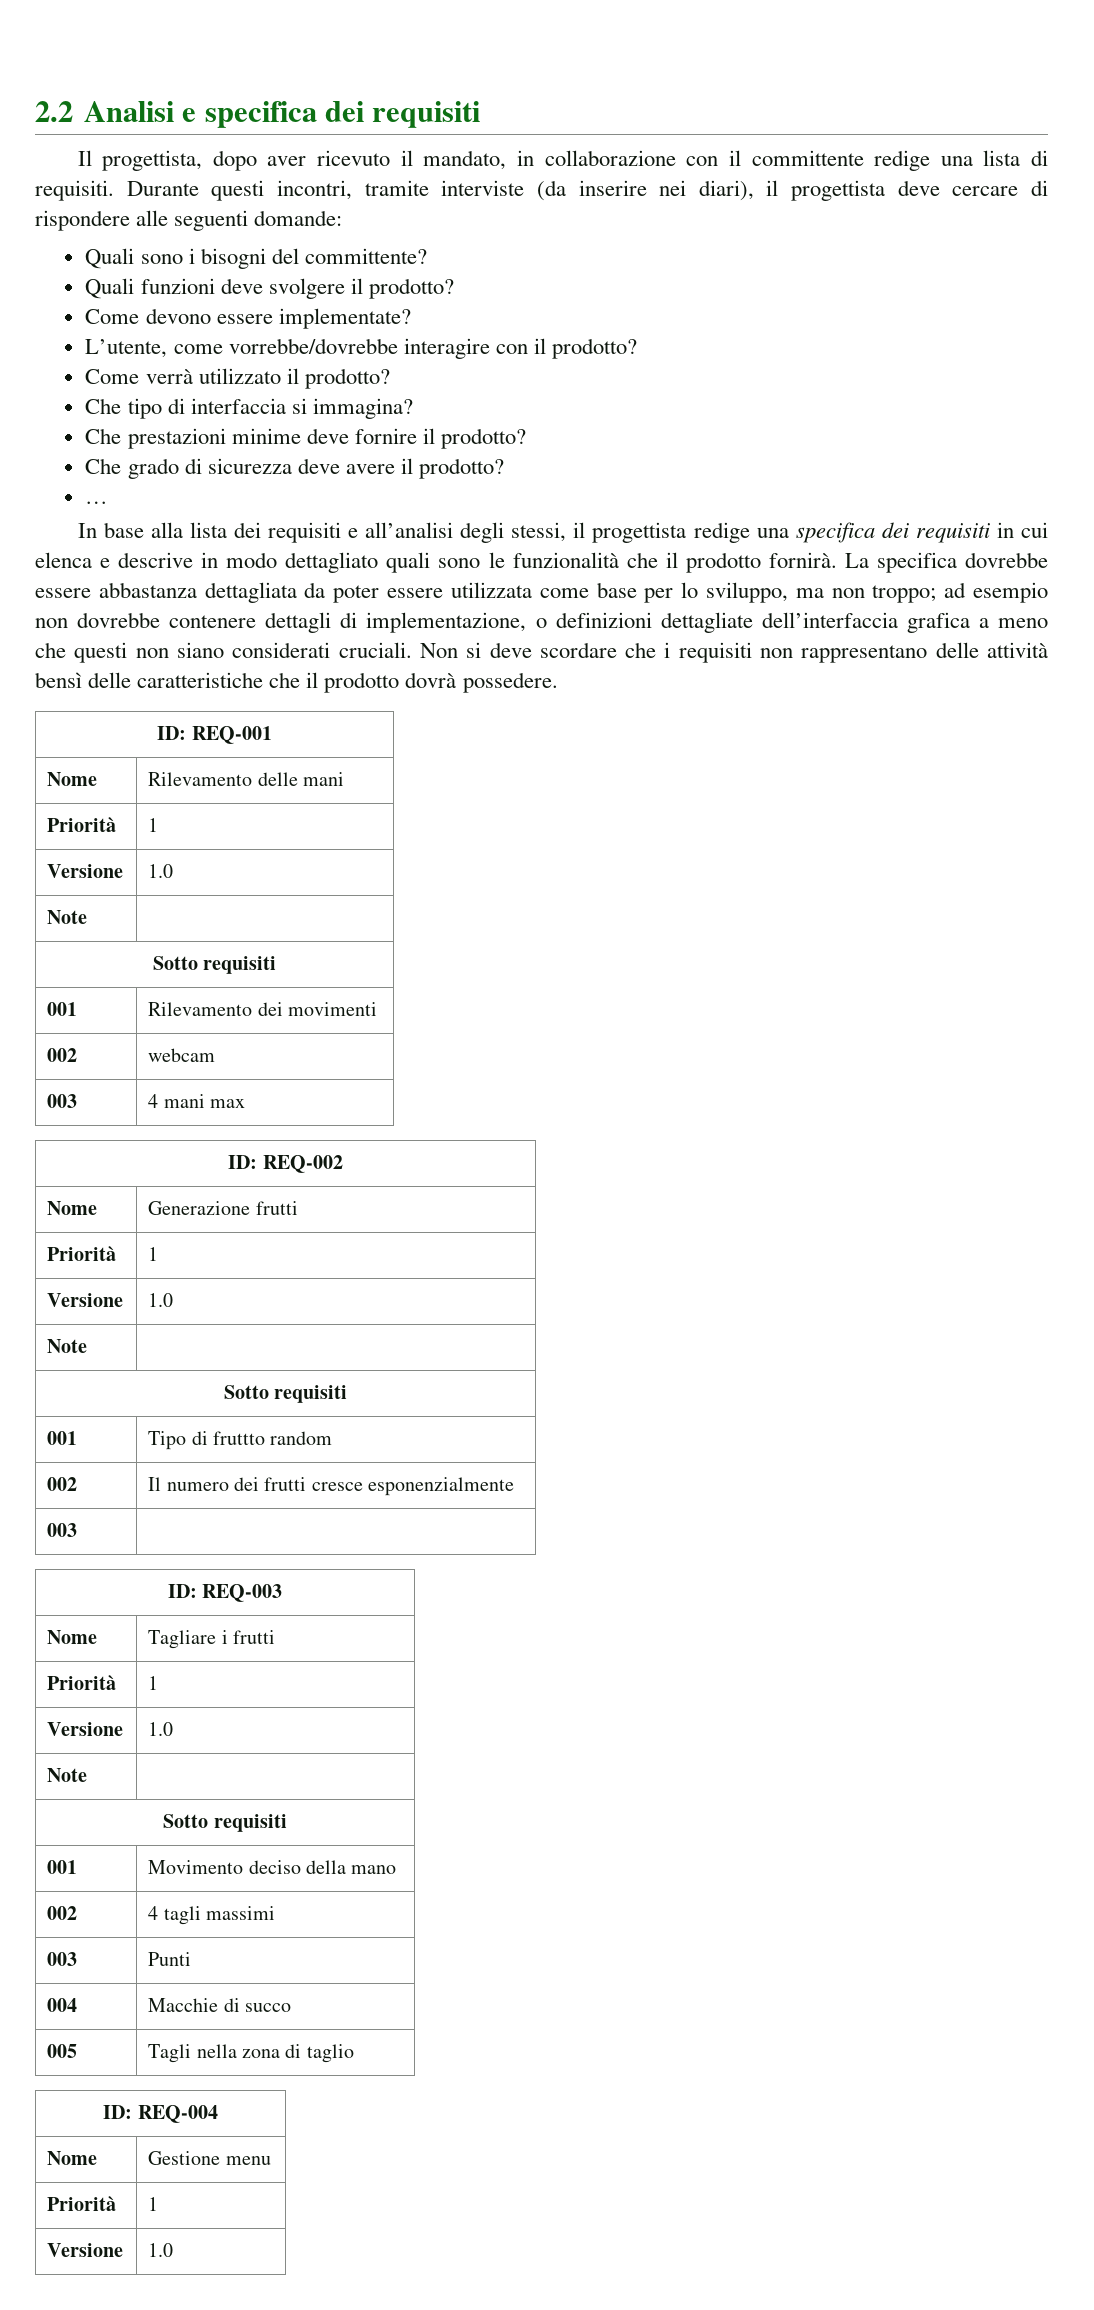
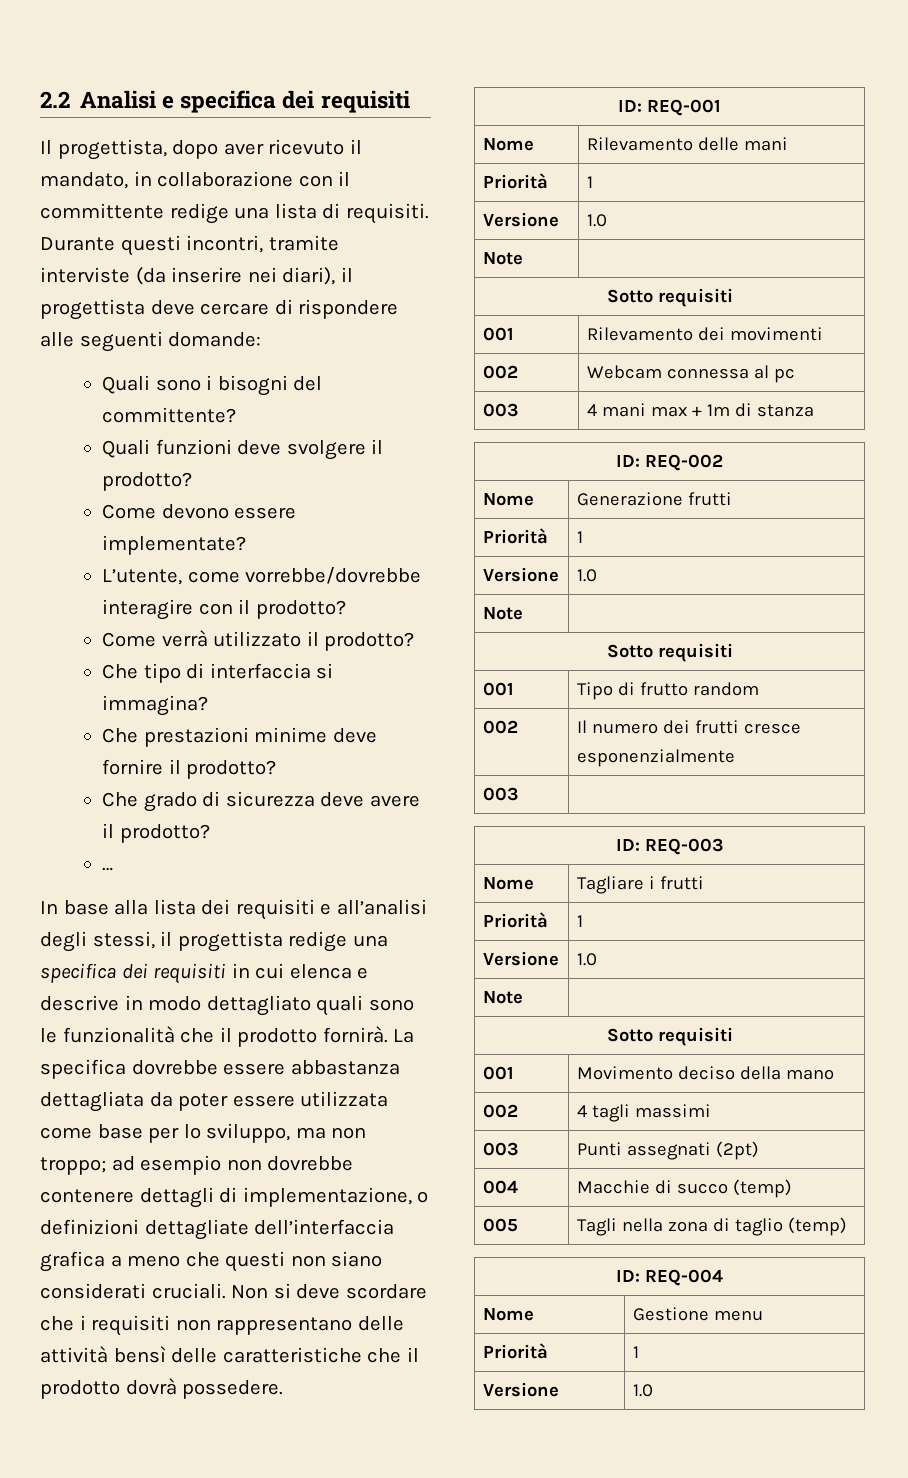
[148,1048,216,1062] webcam -> [586,365,795,383] Webcam connessa al pc
(246, 1103) none -> [691,403,814,417] + 1m di stanza
[213,1431,266,1445] fruttto -> [639,682,688,696] frutto
(192, 1959) none -> [626,1141,759,1160] assegnati (2pt)
(292, 2007) none -> [732,1179,792,1198] (temp)
(354, 2053) none -> [787,1217,847,1236] (temp)

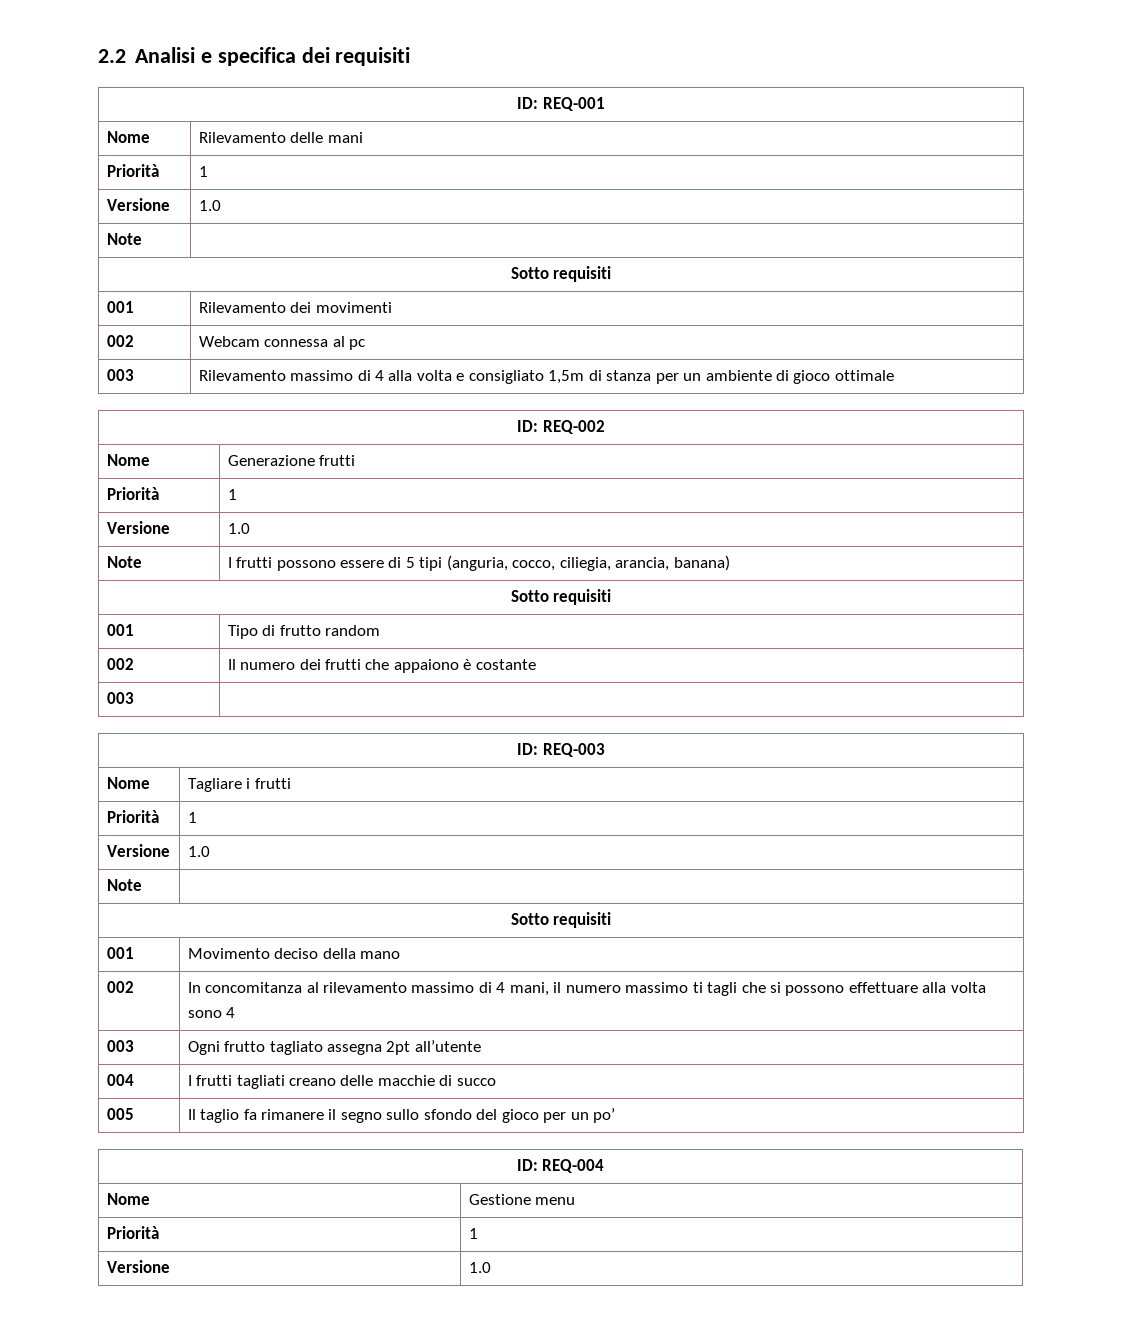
[40,139,362,160] [40,171,351,189] [40,203,429,224] [40,235,339,256] [40,267,353,285] [40,299,399,320] [40,331,262,352] [102,375,323,396] [102,407,237,423] [102,439,384,460] [102,472,193,491] [102,504,297,519] [102,535,247,555] [102,567,422,585] [102,599,346,620] [102,630,415,651] [102,663,334,683] [102,695,209,716] [102,727,377,747] [102,759,277,779] [102,791,420,812] [102,823,210,843] [102,867,114,871] [40,899,427,920] [40,931,388,952] [40,963,369,984] [40,995,414,1016] [40,1026,415,1047] [40,1059,400,1079] [40,1091,389,1112] [40,1123,367,1143] [40,1155,354,1175] [40,1187,429,1208] [40,1219,395,1240] [40,1251,383,1272] [40,1283,427,1299] [40,1315,404,1336] [40,1346,419,1363] [40,1378,284,1399] // Il progettista, dopo aver ricevuto il mandato, in collaborazione con il committente redige una lista di requisiti. Durante questi incontri, tramite interviste (da inserire nei diari), il progettista deve cercare di rispondere alle seguenti domande: // Quali sono i bisogni del committente? // Quali funzioni deve svolgere il prodotto? // Come devono essere implementate? // L’utente, come vorrebbe/dovrebbe interagire con il prodotto? // Come verrà utilizzato il prodotto? // Che tipo di interfaccia si immagina? // Che prestazioni minime deve fornire il prodotto? // Che grado di sicurezza deve avere il prodotto? // … // In base alla lista dei requisiti e all’analisi degli stessi, il progettista redige una specifica dei requisiti in cui elenca e descrive in modo dettagliato quali sono le funzionalità che il prodotto fornirà. La specifica dovrebbe essere abbastanza dettagliata da poter essere utilizzata come base per lo sviluppo, ma non troppo; ad esempio non dovrebbe contenere dettagli di implementazione, o definizioni dettagliate dell’interfaccia grafica a meno che questi non siano considerati cruciali. Non si deve scordare che i requisiti non rappresentano delle attività bensì delle caratteristiche che il prodotto dovrà possedere. -> (411, 56) none
[586,403,814,417] 4 mani max + 1m di stanza -> [198,370,894,384] Rilevamento massimo di 4 alla volta e consigliato 1,5m di stanza per un ambiente di gioco ottimale
(523, 613) none -> [227,555,730,571] I frutti possono essere di 5 tipi (anguria, cocco, ciliegia, arancia, banana)
[743,723,801,734] [576,749,735,767] cresce esponenzialmente -> [365,659,536,673] che appaiono è costante
[576,1104,711,1122] [482,1142,519,1156] [576,1141,759,1160] [482,1180,518,1194] [576,1180,650,1194] 4 tagli massimi // 003 | Punti assegnati (2pt) // 004 | Macchie -> [187,982,986,996] [187,1007,236,1018] [106,1040,134,1052] [187,1040,481,1055] [106,1074,134,1086] [187,1075,435,1089] In concomitanza al rilevamento massimo di 4 mani, il numero massimo ti tagli che si possono effettuare alla volta sono 4 // 003 | Ogni frutto tagliato assegna 2pt all’utente // 004 | I frutti tagliati creano delle macchie
[732,1179,792,1198] (temp) -> (496, 1082) none
[576,1217,847,1236] Tagli nella zona di taglio (temp) -> [187,1108,616,1123] Il taglio fa rimanere il segno sullo sfondo del gioco per un po’

